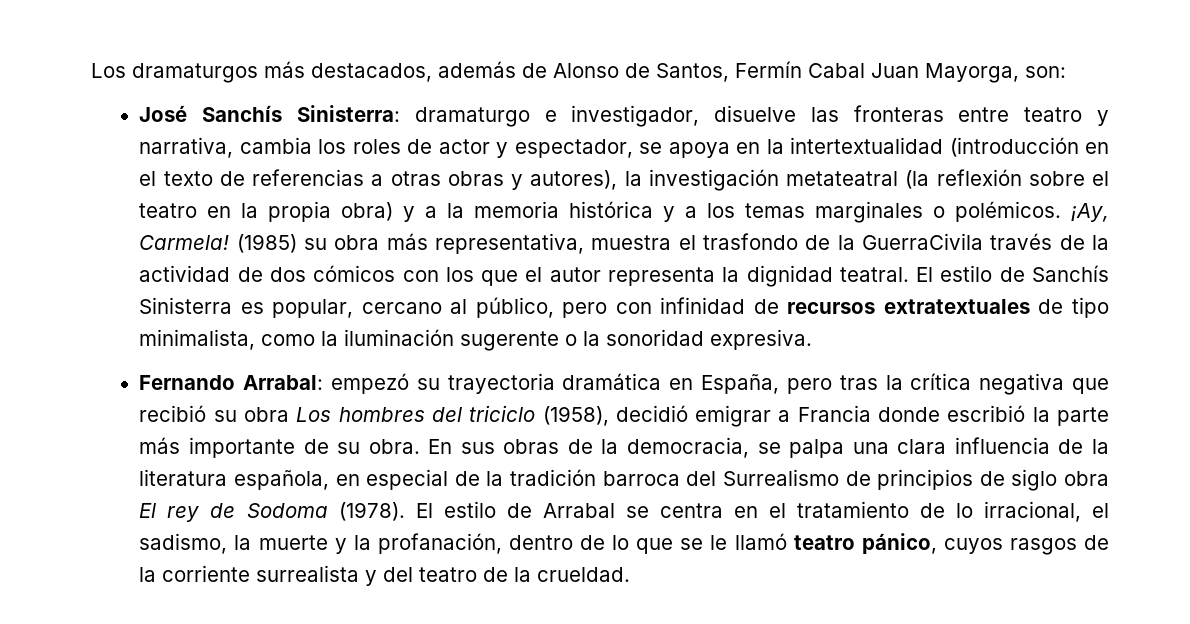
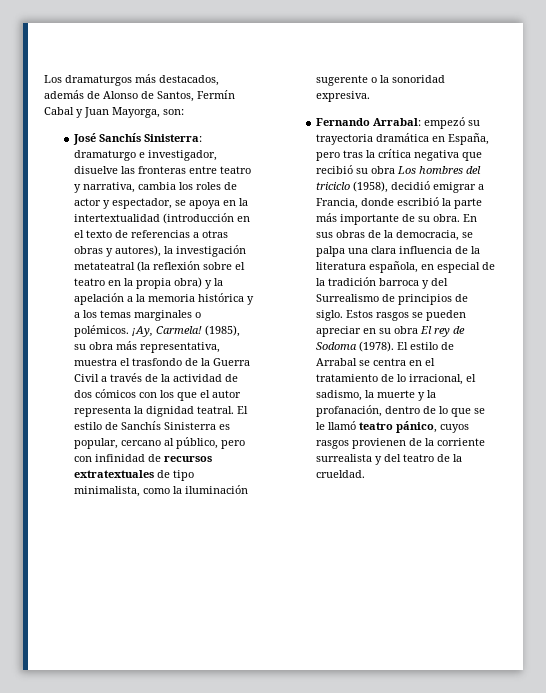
(865, 70) none -> [76,109,83,118] y
(416, 214) none -> [213,278,223,286] [73,293,124,305] la apelación
[236,234,297,253] (1985) -> [204,325,240,337] (1985),
[862,233,984,250] GuerraCivila -> [212,358,250,366] [73,374,107,382] Guerra Civil a
[797,405,871,422] Francia -> [315,198,358,209] Francia,
(680, 478) none -> [421,280,429,289] y
[1011,469,1058,491] siglo -> [315,310,466,321] [315,326,391,337] siglo. Estos rasgos se pueden apreciar en su
(1077, 546) none -> [351,438,406,449] provienen

